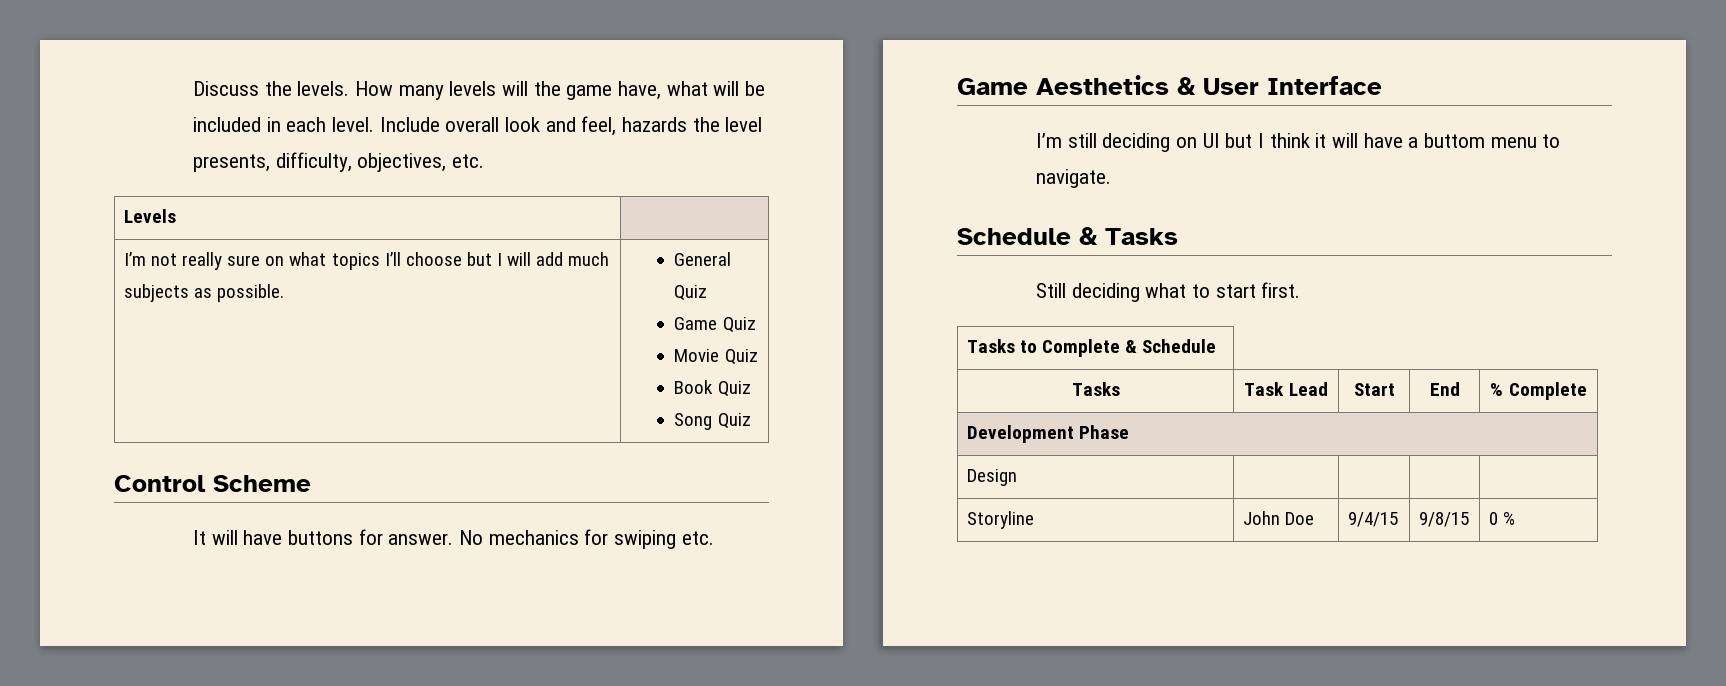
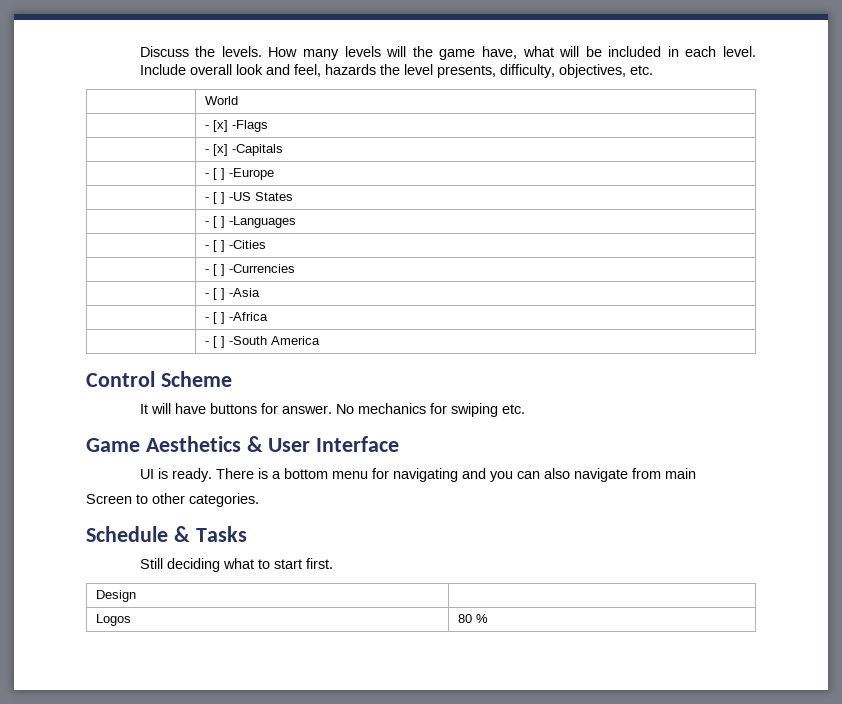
[123,209,176,223] [123,252,610,270] [123,284,285,302] [674,252,732,266] [674,285,708,301] [674,317,756,333] [674,349,758,365] [674,380,751,397] [674,413,751,430] Levels | // I’m not really sure on what topics I’ll choose but I will add much subjects as possible. | General Quiz // Game Quiz // Movie Quiz // Book Quiz // Song Quiz -> [204,96,238,105] [204,120,268,132] [204,144,283,156] [204,168,274,180] [204,192,293,204] [204,216,296,228] [204,240,266,252] [204,264,295,276] [204,288,260,300] [204,312,268,324] [204,336,320,348] | World // | - [x] -Flags // | - [x] -Capitals // | - [ ] -Europe // | - [ ] -US States // | - [ ] -Languages // | - [ ] -Cities // | - [ ] -Currencies // | - [ ] -Asia // | - [ ] -Africa // | - [ ] -South America
[1035,133,1561,152] [1035,169,1111,188] I’m still deciding on UI but I think it will have a buttom menu to navigate. -> [139,468,696,482] [86,493,259,507] UI is ready. There is a bottom menu for navigating and you can also navigate from main // Screen to other categories.
[966,339,1217,357] [1071,382,1120,396] [1244,382,1328,396] [1353,383,1395,396] [1429,382,1460,396] [1490,382,1587,400] [966,425,1129,443] [966,469,1017,486] [966,511,1034,529] [1242,511,1314,525] [1347,512,1398,527] [1418,512,1469,527] [1488,512,1498,525] Tasks to Complete & Schedule // Tasks | Task Lead | Start | End | % Complete // Development Phase // Design | | | | // Storyline | John Doe | 9/4/15 | 9/8/15 | 0 -> [95,590,136,602] [95,614,131,626] [457,614,472,623] Design | // Logos | 80

